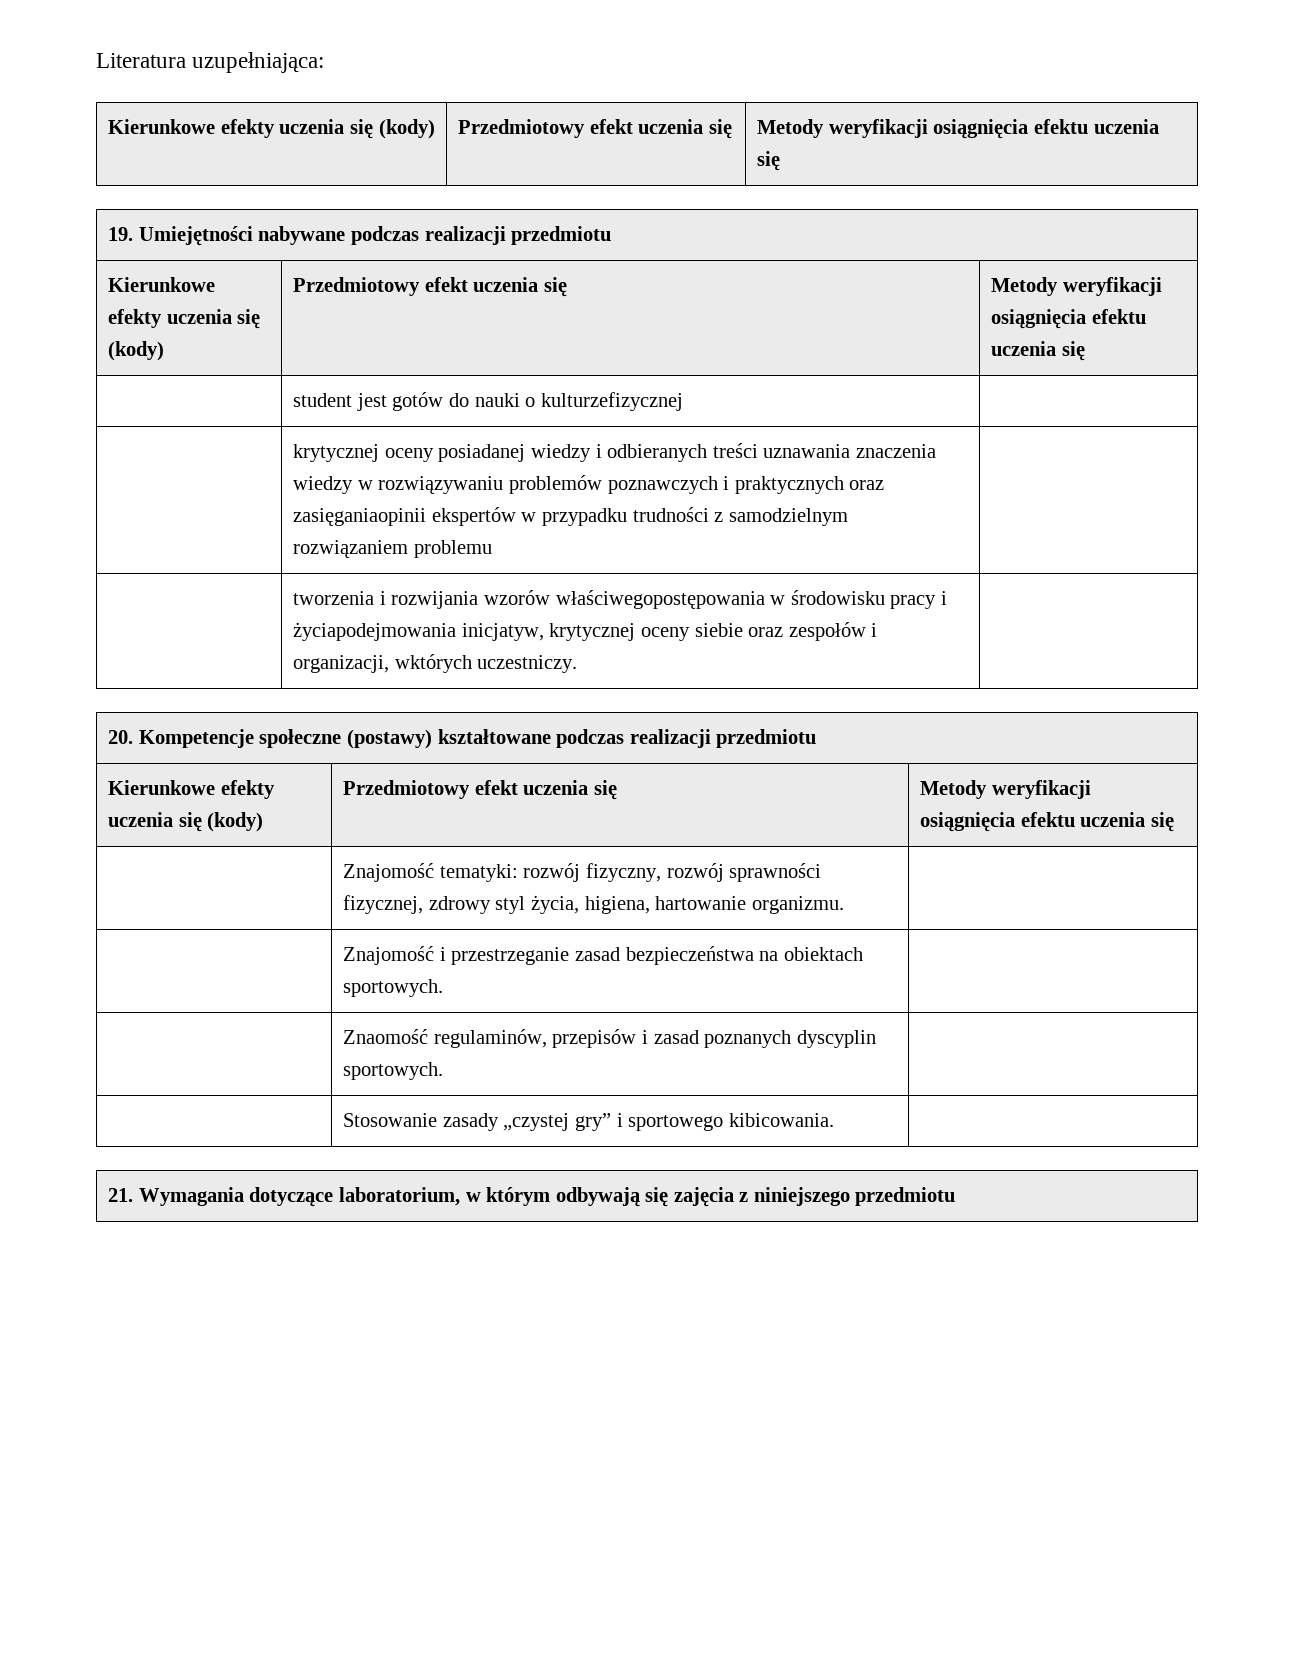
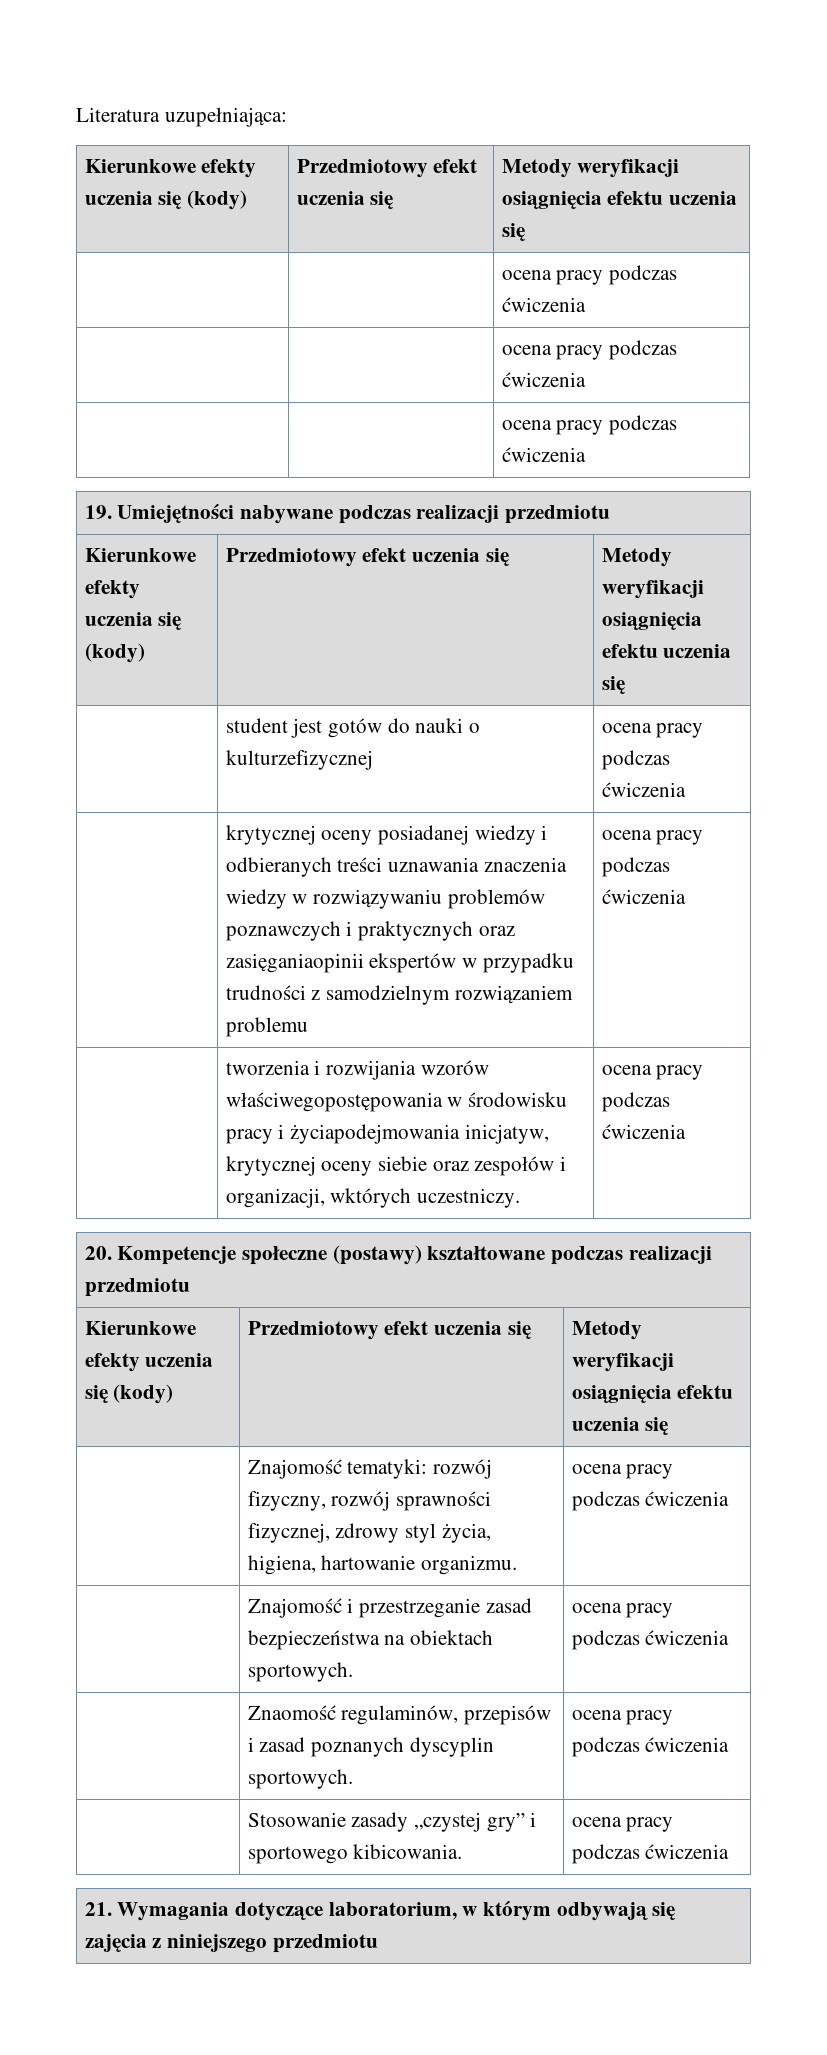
(781, 161) none -> [501,265,678,285] [501,297,586,312] [501,340,678,360] [501,372,586,387] [501,415,678,435] [501,447,586,462] // | | ocena pracy podczas ćwiczenia // | | ocena pracy podczas ćwiczenia // | | ocena pracy podczas ćwiczenia
(683, 401) none -> [601,723,704,738] [601,750,670,770] [601,782,686,797] ocena pracy podczas ćwiczenia
(492, 549) none -> [601,830,704,845] [601,857,670,877] [601,889,686,904] ocena pracy podczas ćwiczenia
(578, 664) none -> [601,1065,704,1080] [601,1092,670,1112] [601,1124,686,1139] ocena pracy podczas ćwiczenia
(844, 905) none -> [571,1464,674,1479] [571,1491,730,1511] ocena pracy podczas ćwiczenia
(444, 988) none -> [571,1603,674,1618] [571,1630,730,1650] ocena pracy podczas ćwiczenia
(444, 1071) none -> [571,1710,674,1725] [571,1737,730,1757] ocena pracy podczas ćwiczenia
(834, 1120) none -> [571,1817,674,1832] [571,1844,730,1864] ocena pracy podczas ćwiczenia

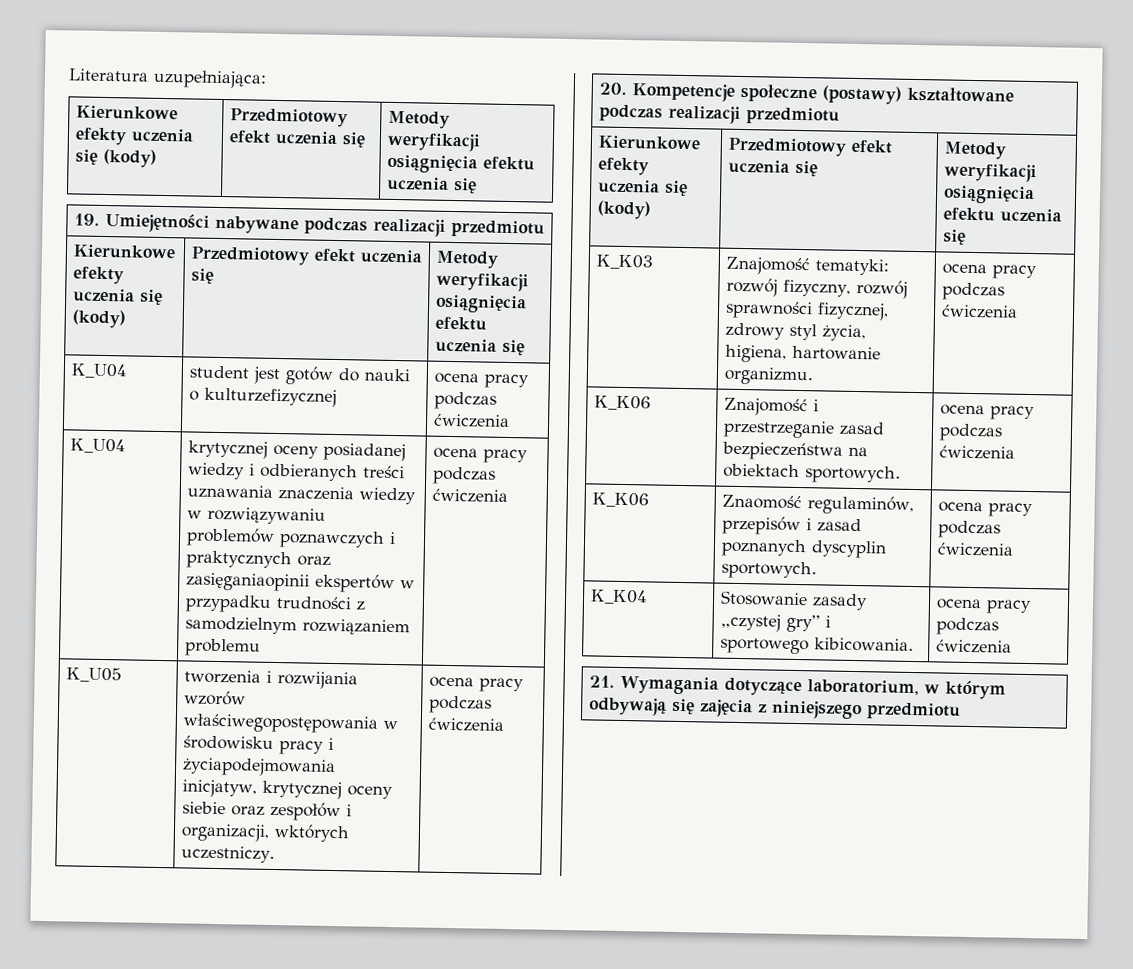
[501,265,678,285] [501,297,586,312] [501,340,678,360] [501,372,586,387] [501,415,678,435] [501,447,586,462] // | | ocena pracy podczas ćwiczenia // | | ocena pracy podczas ćwiczenia // | | ocena pracy podczas ćwiczenia -> (477, 186) none
(626, 685) none -> [70,363,128,379] K_U04
(686, 789) none -> [69,438,126,454] K_U04
(686, 896) none -> [65,667,122,683] K_U05
(670, 1426) none -> [595,254,653,270] K_K03
(730, 1498) none -> [593,395,651,411] K_K06
(730, 1637) none -> [591,492,649,508] K_K06
(730, 1744) none -> [589,589,648,605] K_K04

